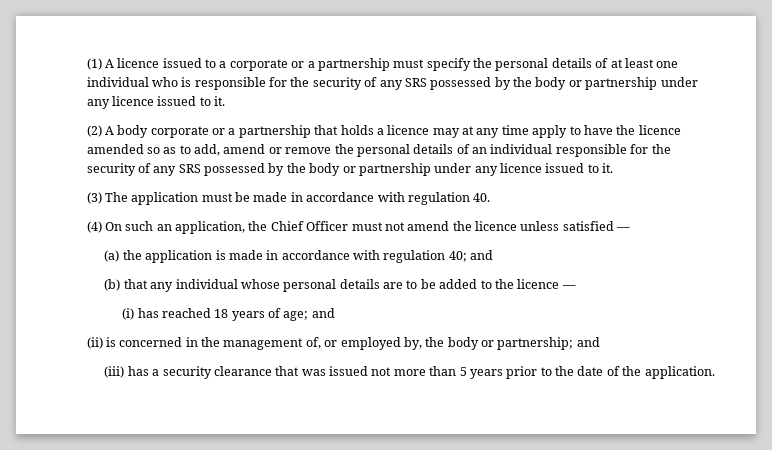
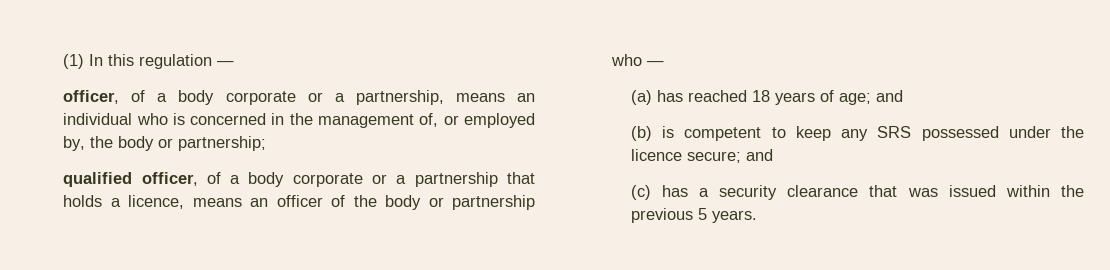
[104,58,679,71] [86,77,698,90] [86,96,226,109] [86,125,681,138] [86,144,671,157] [86,163,614,176] [86,192,491,205] [86,221,631,234] [104,250,494,263] [104,279,576,292] [122,308,335,321] [86,337,103,349] A licence issued to a corporate or a partnership must specify the personal details of at least one individual who is responsible for the security of any SRS possessed by the body or partnership under any licence issued to it. // (2) A body corporate or a partnership that holds a licence may at any time apply to have the licence amended so as to add, amend or remove the personal details of an individual responsible for the security of any SRS possessed by the body or partnership under any licence issued to it. // (3) The application must be made in accordance with regulation 40. // (4) On such an application, the Chief Officer must not amend the licence unless satisfied — // (a) the application is made in accordance with regulation 40; and // (b) that any individual whose personal details are to be added to the licence — // (i) has reached 18 years of age; and // (ii) -> [89,54,235,69] [63,90,536,105] [63,113,168,125] In this regulation — // officer, of a body corporate or a partnership, means an individual who
[576,337,600,347] [104,366,125,378] and // (iii) -> [63,172,535,187] [63,195,535,210] [611,54,665,66] [630,90,903,105] [630,126,1084,141] [630,149,773,163] [630,185,651,200] // qualified officer, of a body corporate or a partnership that holds a licence, means an officer of the body or partnership who — // (a) has reached 18 years of age; and // (b) is competent to keep any SRS possessed under the licence secure; and // (c)
[371,366,715,379] not more than 5 years prior to the date of the application. -> [1005,185,1084,197] [630,208,757,223] within the previous 5 years.

